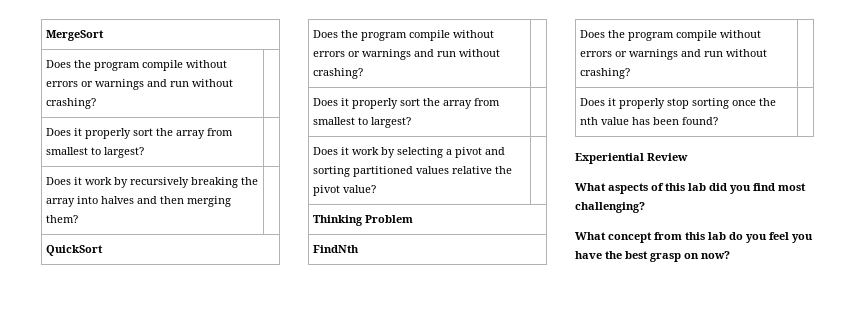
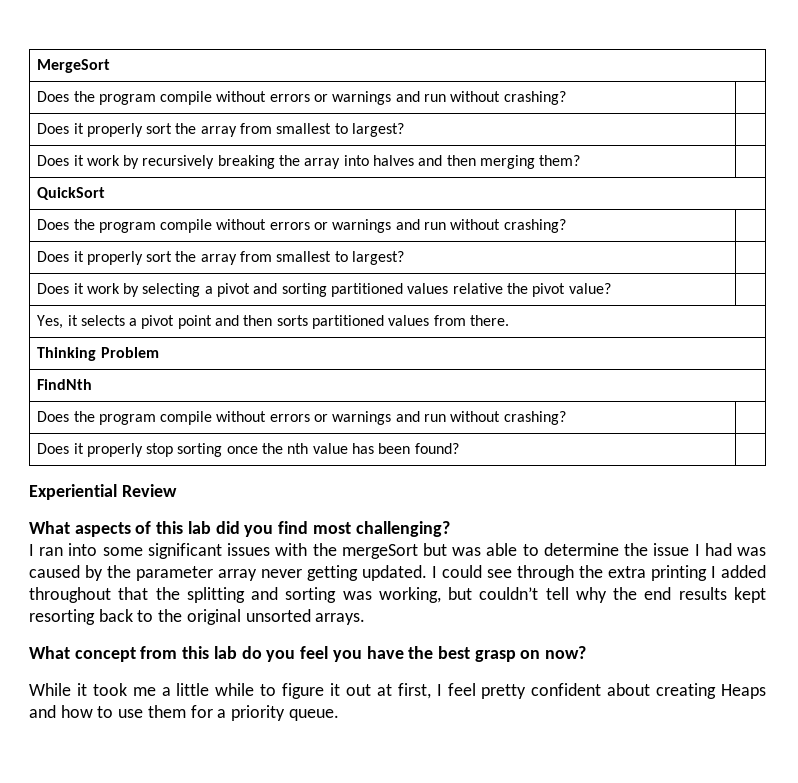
(377, 189) none -> [37,315,510,329] // Yes, it selects a pivot point and then sorts partitioned values from there.
(645, 207) none -> [29,543,766,559] [29,565,766,581] [29,587,766,603] [29,609,366,625] // I ran into some significant issues with the mergeSort but was able to determine the issue I had was caused by the parameter array never getting updated. I could see through the extra printing I added throughout that the splitting and sorting was working, but couldn’t tell why the end results kept resorting back to the original unsorted arrays.
(730, 255) none -> [29,683,767,699] [29,705,339,721] // While it took me a little while to figure it out at first, I feel pretty confident about creating Heaps and how to use them for a priority queue.

